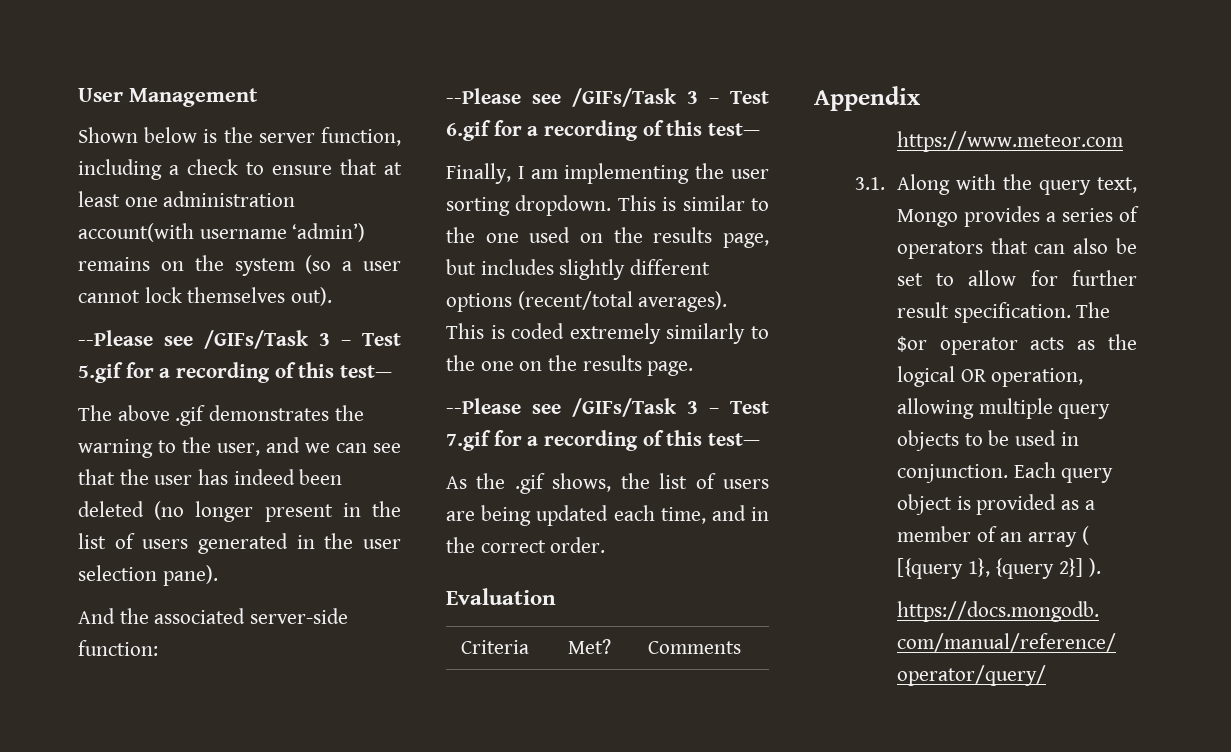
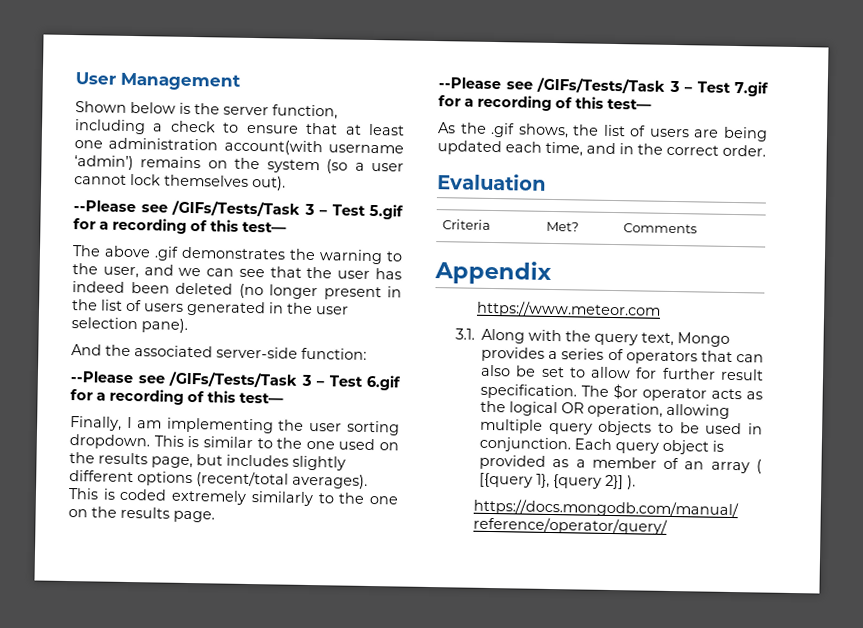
[204,330,309,349] /GIFs/Task -> [171,200,300,217] /GIFs/Tests/Task
[572,88,677,107] /GIFs/Task -> [168,371,297,388] /GIFs/Tests/Task
[572,398,677,417] /GIFs/Task -> [536,77,665,94] /GIFs/Tests/Task

